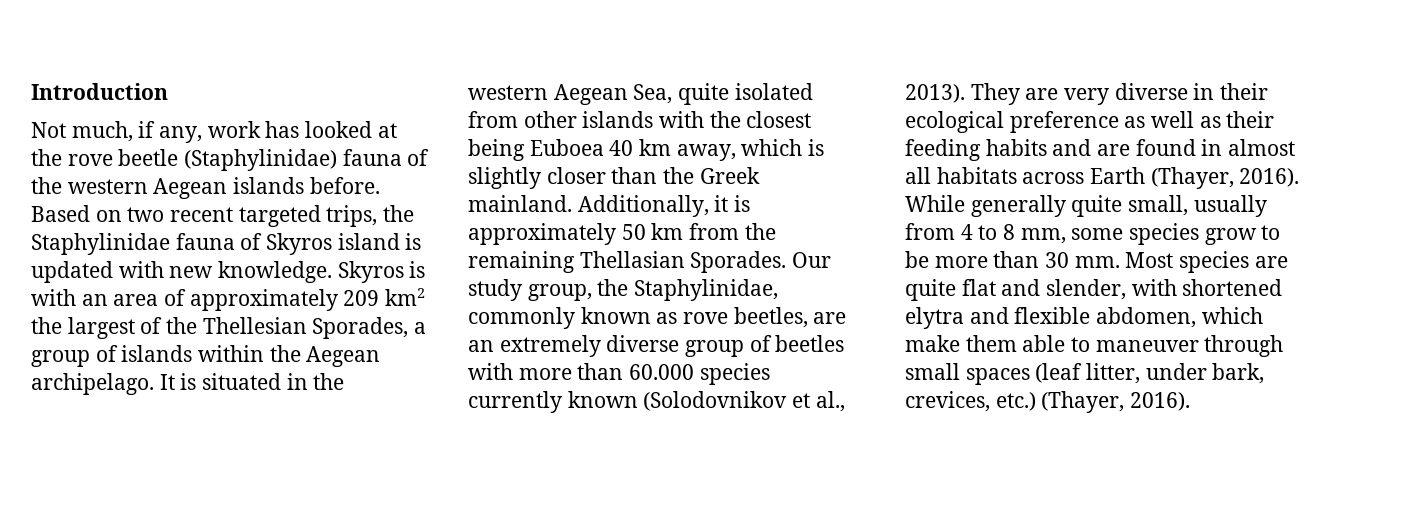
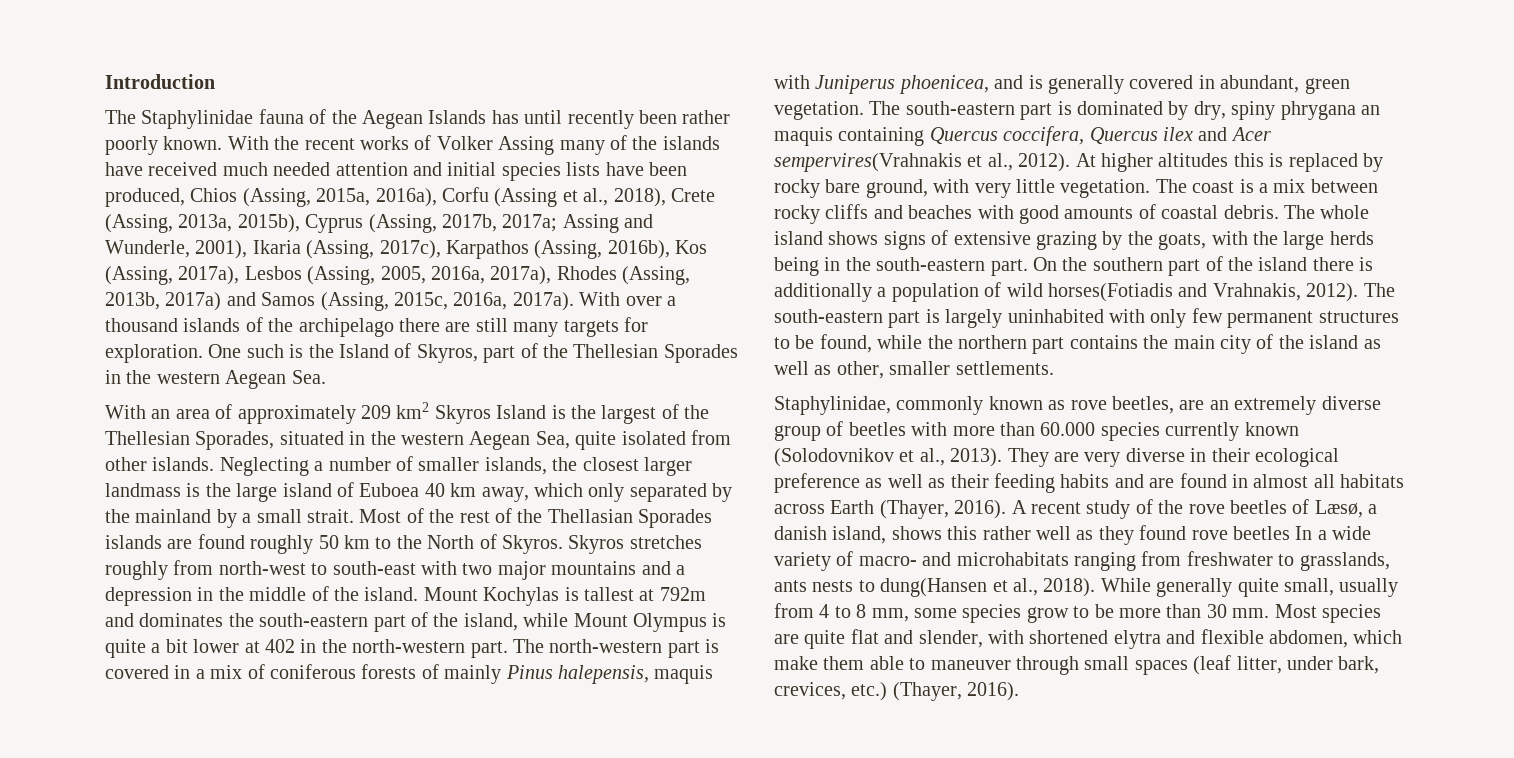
[31,121,397,143] [31,149,430,171] [31,177,380,199] [31,205,415,227] [31,233,422,255] [31,261,426,283] [31,289,76,306] Not much, if any, work has looked at the rove beetle (Staphylinidae) fauna of the western Aegean islands before. Based on two recent targeted trips, the Staphylinidae fauna of Skyros island is updated with new knowledge. Skyros is with -> [105,109,731,129] [105,135,720,155] [105,162,687,181] [105,187,715,207] [105,214,654,233] [105,240,708,259] [105,266,691,285] [105,292,676,311] [105,317,648,337] [105,343,738,363] [105,370,326,389] [105,405,146,419] The Staphylinidae fauna of the Aegean Islands has until recently been rather poorly known. With the recent works of Volker Assing many of the islands have received much needed attention and initial species lists have been produced, Chios (Assing, 2015a, 2016a), Corfu (Assing et al., 2018), Crete (Assing, 2013a, 2015b), Cyprus (Assing, 2017b, 2017a; Assing and Wunderle, 2001), Ikaria (Assing, 2017c), Karpathos (Assing, 2016b), Kos (Assing, 2017a), Lesbos (Assing, 2005, 2016a, 2017a), Rhodes (Assing, 2013b, 2017a) and Samos (Assing, 2015c, 2016a, 2017a). With over a thousand islands of the archipelago there are still many targets for exploration. One such is the Island of Skyros, part of the Thellesian Sporades in the western Aegean Sea. // With
(426, 297) none -> [434,405,566,424] Skyros Island is
[414,322,427,334] [31,345,381,367] [31,373,197,395] a group of islands within the Aegean archipelago. It is -> (275, 440) none
[582,111,812,128] [468,139,525,161] islands with the closest being -> [152,456,692,476] [105,482,354,502] islands. Neglecting a number of smaller islands, the closest larger landmass is the large island of
[808,139,825,156] [468,167,760,189] [468,195,751,217] [468,223,776,245] [468,251,832,273] [468,279,629,301] is slightly closer than the Greek mainland. Additionally, it is approximately 50 km from the remaining Thellasian Sporades. Our study group, the -> [588,483,733,502] [105,508,713,528] [105,534,702,554] [105,560,685,580] [105,586,706,606] [105,612,727,632] [105,639,720,658] [105,664,714,684] [774,75,1350,94] [774,101,1380,120] [774,126,1271,146] [774,153,1383,172] [774,179,1378,198] [774,204,1370,224] [774,230,1374,250] [774,256,1374,276] [774,282,1395,302] [774,308,1399,328] [774,334,1381,354] [774,361,1054,379] only separated by the mainland by a small strait. Most of the rest of the Thellasian Sporades islands are found roughly 50 km to the North of Skyros. Skyros stretches roughly from north-west to south-east with two major mountains and a depression in the middle of the island. Mount Kochylas is tallest at 792m and dominates the south-eastern part of the island, while Mount Olympus is quite a bit lower at 402 in the north-western part. The north-western part is covered in a mix of coniferous forests of mainly Pinus halepensis, maquis with Juniperus phoenicea, and is generally covered in abundant, green vegetation. The south-eastern part is dominated by dry, spiny phrygana an maquis containing Quercus coccifera, Quercus ilex and Acer sempervires(Vrahnakis et al., 2012). At higher altitudes this is replaced by rocky bare ground, with very little vegetation. The coast is a mix between rocky cliffs and beaches with good amounts of coastal debris. The whole island shows signs of extensive grazing by the goats, with the large herds being in the south-eastern part. On the southern part of the island there is additionally a population of wild horses(Fotiadis and Vrahnakis, 2012). The south-eastern part is largely uninhabited with only few permanent structures to be found, while the northern part contains the main city of the island as well as other, smaller settlements. //
(1300, 177) none -> [1011,499,1378,519] [774,525,1372,545] [774,551,1390,571] [774,578,1096,597] A recent study of the rove beetles of Læsø, a danish island, shows this rather well as they found rove beetles In a wide variety of macro- and microhabitats ranging from freshwater to grasslands, ants nests to dung(Hansen et al., 2018).

